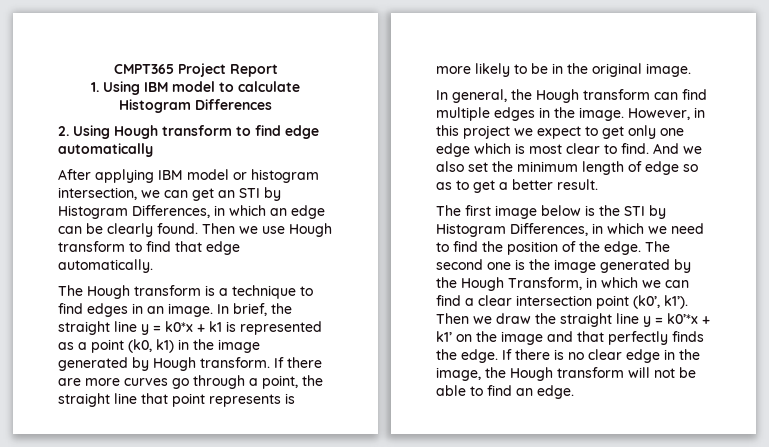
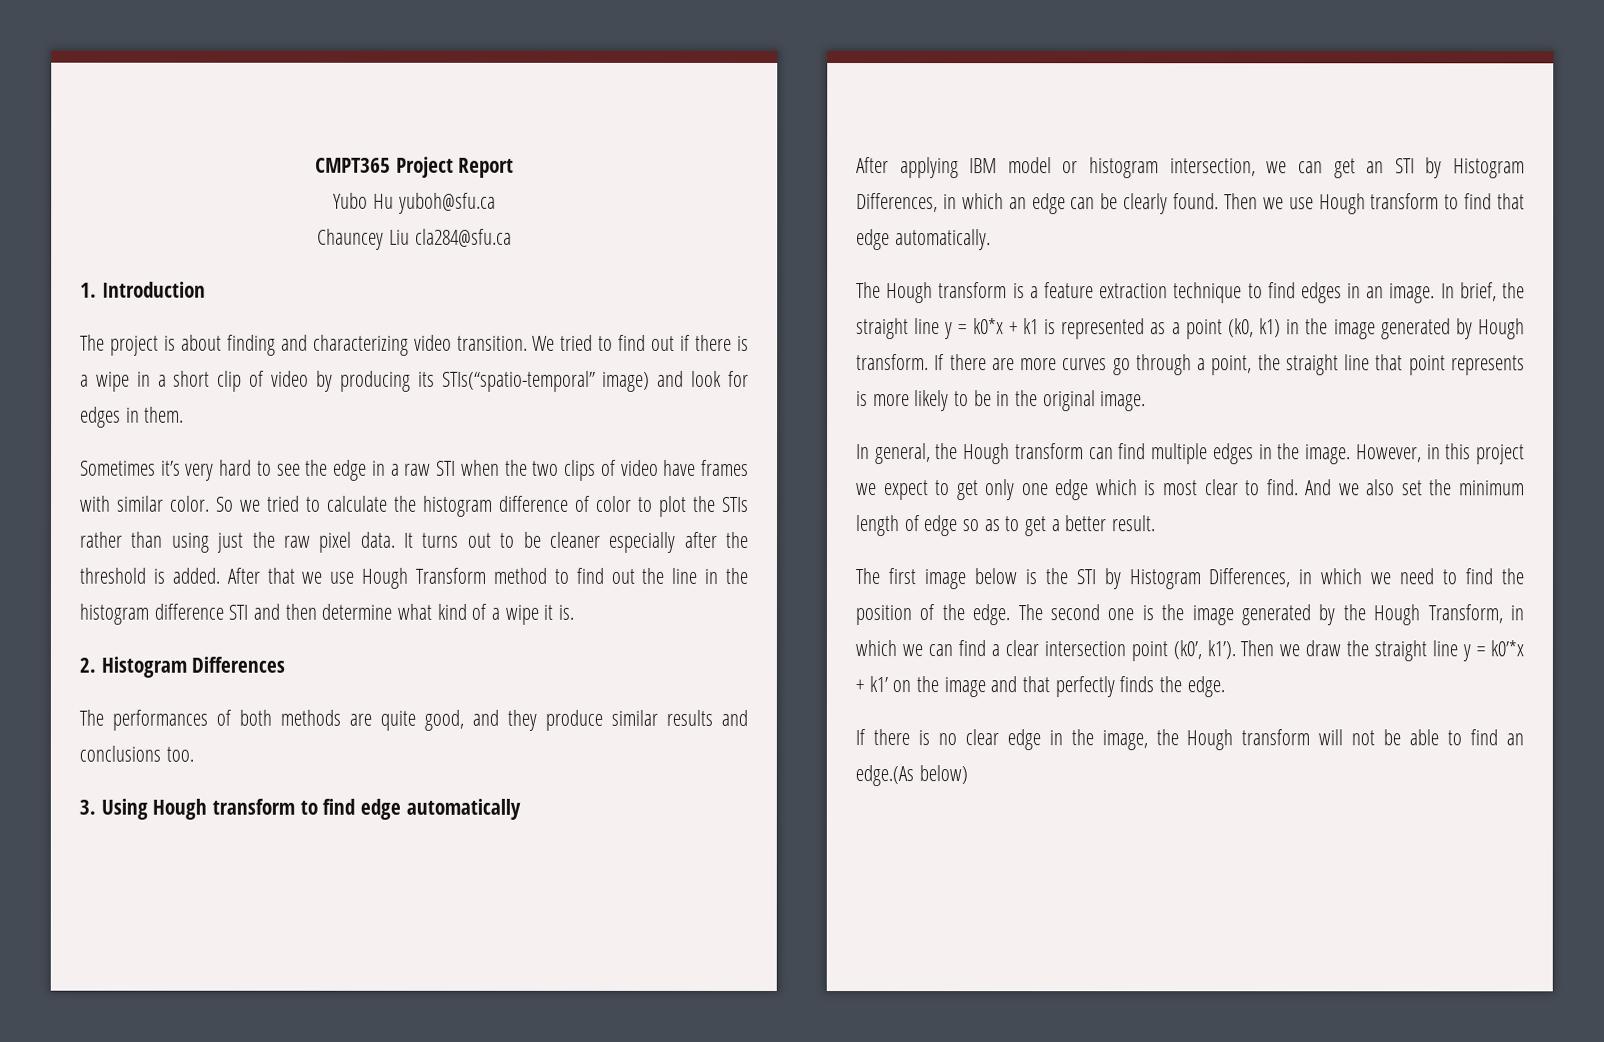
[91,81,300,95] [119,99,272,113] [58,126,69,136] 1. Using IBM model to calculate Histogram Differences // 2. -> [333,192,496,214] [317,228,512,250] [80,281,206,298] [80,334,749,356] [80,370,750,392] [80,406,185,428] [80,459,749,481] [80,495,749,517] [79,531,748,553] [79,567,748,589] [79,603,575,625] [79,656,286,678] [79,709,748,731] [79,745,194,762] [79,799,96,815] Yubo Hu yuboh@sfu.ca // Chauncey Liu cla284@sfu.ca // 1. Introduction // The project is about finding and characterizing video transition. We tried to find out if there is a wipe in a short clip of video by producing its STIs(“spatio-temporal” image) and look for edges in them. // Sometimes it’s very hard to see the edge in a raw STI when the two clips of video have frames with similar color. So we tried to calculate the histogram difference of color to plot the STIs rather than using just the raw pixel data. It turns out to be cleaner especially after the threshold is added. After that we use Hough Transform method to find out the line in the histogram difference STI and then determine what kind of a wipe it is. // 2. Histogram Differences // The performances of both methods are quite good, and they produce similar results and conclusions too. // 3.
(228, 292) none -> [1043,282,1169,299] feature extraction
(498, 356) none -> (1225, 687) //
[537,385,574,399] edge. -> [855,765,968,787] edge.(As below)

